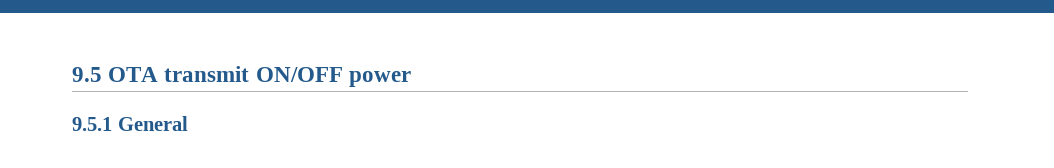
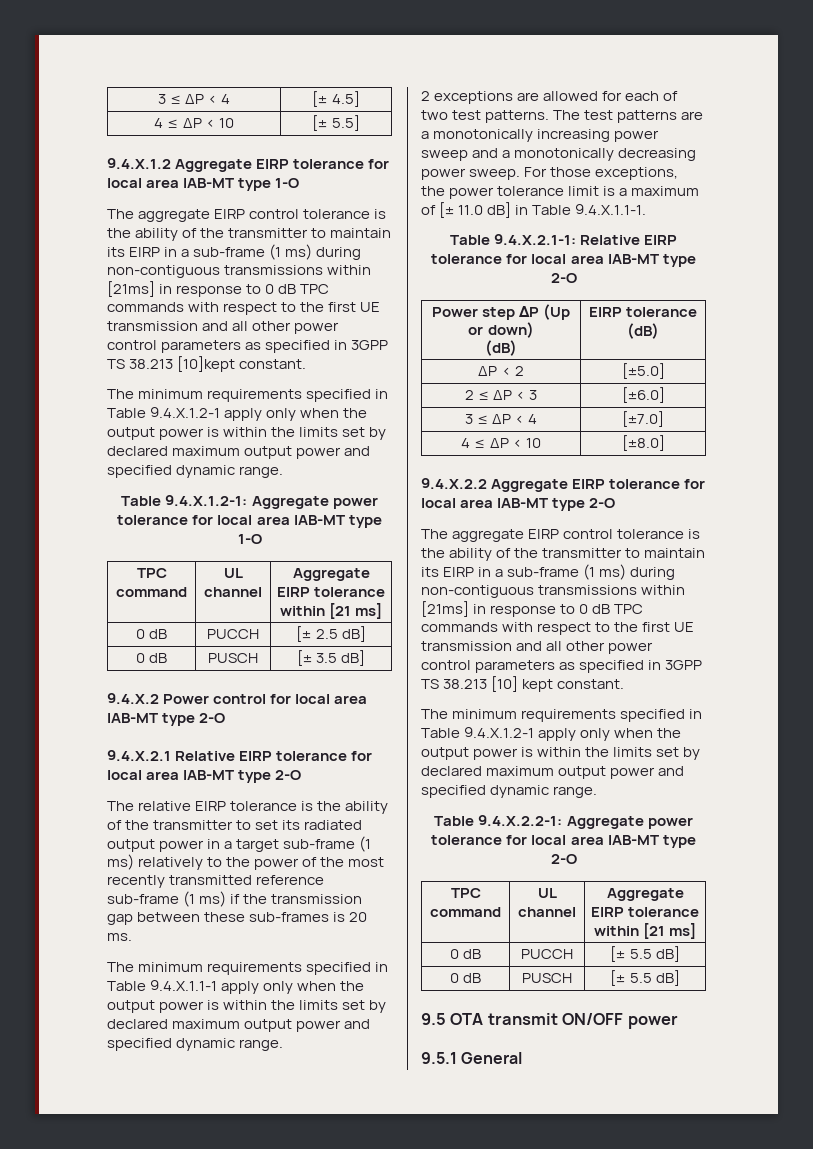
(72, 74) none -> [157,94,231,104] [312,91,360,107] [154,118,234,128] [312,115,360,131] [107,158,390,172] [107,178,300,191] [107,209,387,222] [107,228,392,241] [107,244,362,260] [107,265,372,278] [107,281,330,297] [107,302,381,315] [107,321,340,334] [107,340,389,353] [107,356,307,372] [107,389,389,402] [107,407,368,421] [107,427,387,440] [107,446,371,459] [107,465,284,478] [121,495,378,509] [117,515,382,528] [237,534,262,544] [136,568,167,578] [116,587,187,597] [223,568,243,578] [204,587,262,597] [292,568,370,581] [276,587,386,597] [279,603,383,619] [135,629,168,639] [207,629,259,639] [296,626,366,642] [135,653,168,663] [208,653,258,663] [296,650,366,666] [107,693,368,704] [107,713,226,726] [107,750,373,761] [107,770,302,783] [107,801,389,814] [107,820,363,830] [107,836,372,852] [107,854,385,870] [107,875,325,888] [107,891,363,907] [107,912,368,925] [107,933,132,941] [107,962,389,975] [107,980,365,994] [107,1000,387,1013] [107,1019,371,1032] [107,1038,284,1051] [421,91,679,104] [421,110,704,123] [421,129,660,142] [421,148,697,161] [421,167,679,180] [421,186,700,199] [421,202,647,218] [449,234,678,245] [431,254,696,267] [550,273,577,283] [431,304,571,320] [468,322,534,338] [485,340,517,356] [588,307,698,317] [627,323,659,339] [478,366,524,376] [621,363,665,379] [464,390,538,400] [621,387,665,403] [464,414,538,424] [622,411,664,427] [461,438,541,448] [621,435,665,451] [421,478,706,492] [421,498,616,511] [421,529,701,542] [421,548,706,561] [421,564,676,580] [421,585,686,598] [421,601,644,617] [421,622,695,635] [421,641,654,654] [421,660,703,673] [421,676,625,692] [421,709,703,722] [421,727,682,741] [421,747,701,760] [421,766,685,779] [421,785,598,798] [434,815,693,829] [431,835,696,848] [550,854,577,864] [450,888,481,898] [430,907,501,917] [537,888,557,898] [518,907,576,917] [606,888,684,901] [590,907,700,917] [593,923,697,939] [449,949,482,959] [521,949,573,959] [610,946,680,962] [449,973,482,983] [522,973,572,983] [610,970,680,986] 3 ≤ ΔP < 4 | [± 4.5] // 4 ≤ ΔP < 10 | [± 5.5] // 9.4.X.1.2 Aggregate EIRP tolerance for local area IAB-MT type 1-O // The aggregate EIRP control tolerance is the ability of the transmitter to maintain its EIRP in a sub-frame (1 ms) during non-contiguous transmissions within [21ms] in response to 0 dB TPC commands with respect to the first UE transmission and all other power control parameters as specified in 3GPP TS 38.213 [10]kept constant. // The minimum requirements specified in Table 9.4.X.1.2-1 apply only when the output power is within the limits set by declared maximum output power and specified dynamic range. // Table 9.4.X.1.2-1: Aggregate power tolerance for local area IAB-MT type 1-O // TPC command | UL channel | Aggregate EIRP tolerance within [21 ms] // 0 dB | PUCCH | [± 2.5 dB] // 0 dB | PUSCH | [± 3.5 dB] // 9.4.X.2 Power control for local area IAB-MT type 2-O // 9.4.X.2.1 Relative EIRP tolerance for local area IAB-MT type 2-O // The relative EIRP tolerance is the ability of the transmitter to set its radiated output power in a target sub-frame (1 ms) relatively to the power of the most recently transmitted reference sub-frame (1 ms) if the transmission gap between these sub-frames is 20 ms. // The minimum requirements specified in Table 9.4.X.1.1-1 apply only when the output power is within the limits set by declared maximum output power and specified dynamic range. // 2 exceptions are allowed for each of two test patterns. The test patterns are a monotonically increasing power sweep and a monotonically decreasing power sweep. For those exceptions, the power tolerance limit is a maximum of [± 11.0 dB] in Table 9.4.X.1.1-1. // Table 9.4.X.2.1-1: Relative EIRP tolerance for local area IAB-MT type 2-O // Power step ∆P (Up or down) // (dB) | EIRP tolerance (dB) // ΔP < 2 | [±5.0] // 2 ≤ ΔP < 3 | [±6.0] // 3 ≤ ΔP < 4 | [±7.0] // 4 ≤ ΔP < 10 | [±8.0] // 9.4.X.2.2 Aggregate EIRP tolerance for local area IAB-MT type 2-O // The aggregate EIRP control tolerance is the ability of the transmitter to maintain its EIRP in a sub-frame (1 ms) during non-contiguous transmissions within [21ms] in response to 0 dB TPC commands with respect to the first UE transmission and all other power control parameters as specified in 3GPP TS 38.213 [10] kept constant. // The minimum requirements specified in Table 9.4.X.1.2-1 apply only when the output power is within the limits set by declared maximum output power and specified dynamic range. // Table 9.4.X.2.2-1: Aggregate power tolerance for local area IAB-MT type 2-O // TPC command | UL channel | Aggregate EIRP tolerance within [21 ms] // 0 dB | PUCCH | [± 5.5 dB] // 0 dB | PUSCH | [± 5.5 dB] //

